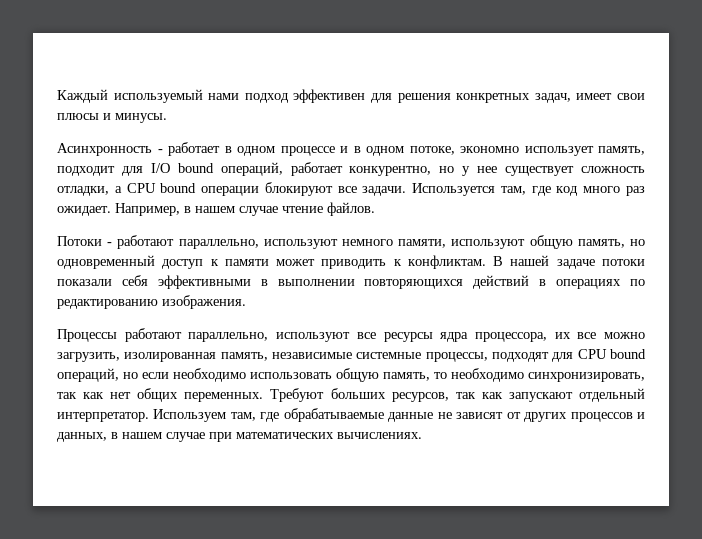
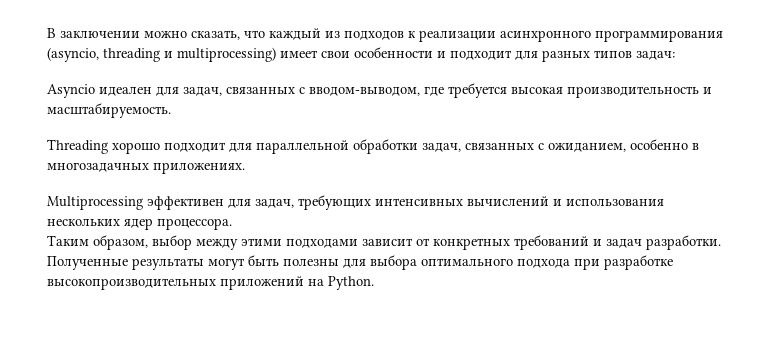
[57,89,646,103] [57,113,167,123] [57,142,645,156] [57,162,646,176] [57,182,645,196] [57,202,375,216] [57,235,645,249] [57,255,645,269] [57,275,646,289] [57,295,246,309] [57,328,645,342] [57,349,646,362] [57,368,645,382] [57,388,645,402] [57,408,645,422] [57,432,422,442] Каждый используемый нами подход эффективен для решения конкретных задач, имеет свои плюсы и минусы. // Асинхронность - работает в одном процессе и в одном потоке, экономно использует память, подходит для I/O bound операций, работает конкурентно, но у нее существует сложность отладки, а CPU bound операции блокируют все задачи. Используется там, где код много раз ожидает. Например, в нашем случае чтение файлов. // Потоки - работают параллельно, используют немного памяти, используют общую память, но одновременный доступ к памяти может приводить к конфликтам. В нашей задаче потоки показали себя эффективными в выполнении повторяющихся действий в операциях по редактированию изображения. // Процессы работают параллельно, используют все ресурсы ядра процессора, их все можно загрузить, изолированная память, независимые системные процессы, подходят для CPU bound операций, но если необходимо использовать общую память, то необходимо синхронизировать, так как нет общих переменных. Требуют больших ресурсов, так как запускают отдельный интерпретатор. Используем там, где обрабатываемые данные не зависят от других процессов и данных, в нашем случае при математических вычислениях. -> [47,28,723,42] [47,47,675,62] [47,83,712,98] [47,103,171,118] [47,139,699,154] [47,162,245,174] [47,195,664,210] [47,218,232,230] [47,235,721,250] [47,255,673,270] [47,276,374,290] В заключении можно сказать, что каждый из подходов к реализации асинхронного программирования (asyncio, threading и multiprocessing) имеет свои особенности и подходит для разных типов задач: // Asyncio идеален для задач, связанных с вводом-выводом, где требуется высокая производительность и масштабируемость. // Threading хорошо подходит для параллельной обработки задач, связанных с ожиданием, особенно в многозадачных приложениях. // Multiprocessing эффективен для задач, требующих интенсивных вычислений и использования нескольких ядер процессора. // Таким образом, выбор между этими подходами зависит от конкретных требований и задач разработки. Полученные результаты могут быть полезны для выбора оптимального подхода при разработке высокопроизводительных приложений на Python.

